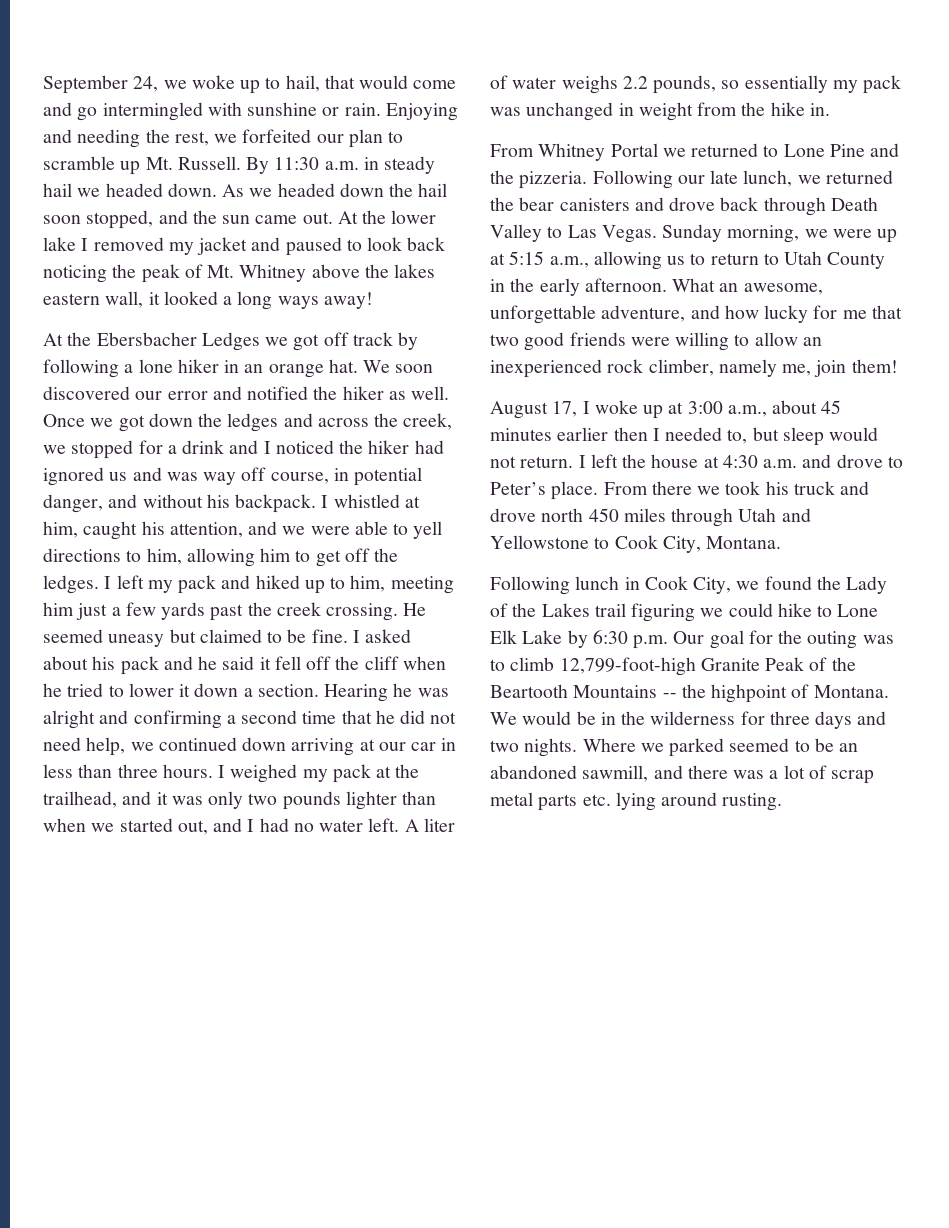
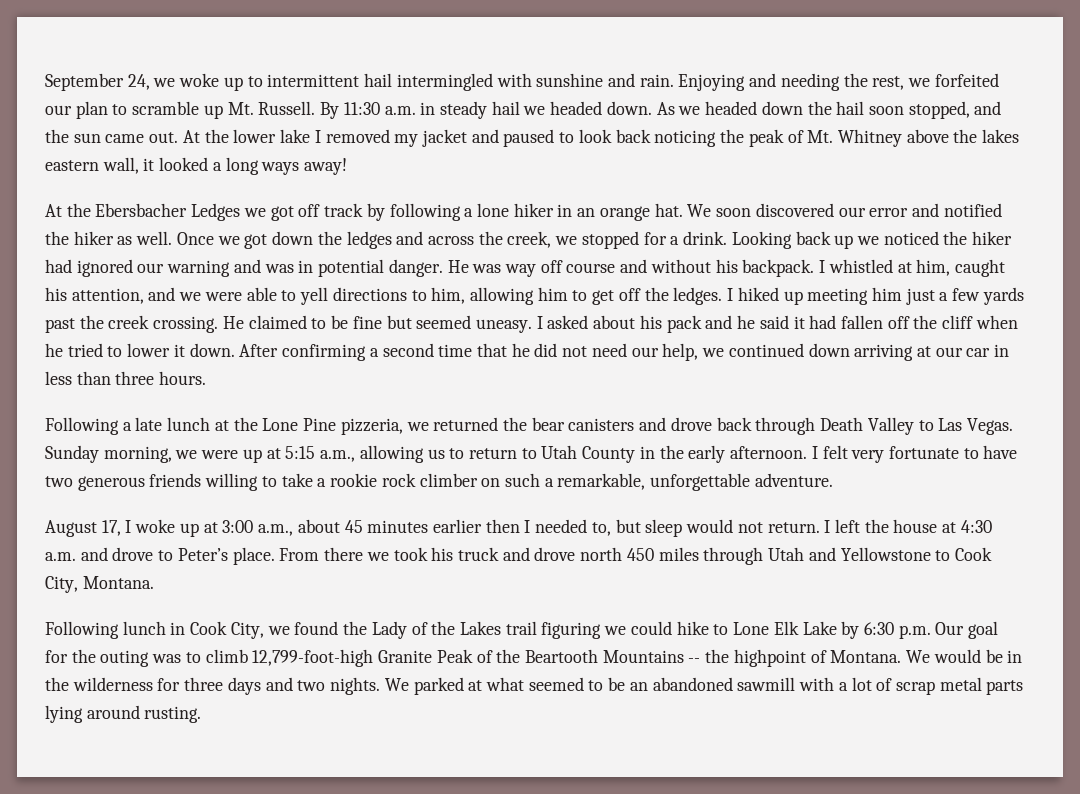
[285,75,457,92] [43,102,98,121] hail, that would come and go -> [267,73,393,87] intermittent hail
[322,107,340,116] or -> [607,73,635,87] and
[182,440,271,454] drink and I -> [683,231,879,249] drink. Looking back up we
[109,467,423,486] [43,494,103,513] us and was way off course, in potential danger, -> [137,259,616,277] our warning and was in potential danger. He was way off course
[116,575,386,594] left my pack and hiked up to him, -> [737,287,803,305] hiked up
[43,629,348,647] seemed uneasy but claimed to be fine. -> [248,315,532,333] claimed to be fine but seemed uneasy.
[274,656,301,670] fell -> [809,315,883,329] had fallen
[194,683,449,702] [43,710,129,729] down a section. Hearing he was alright and -> [189,343,279,357] down. After
(81, 744) none -> [631,347,659,357] our
[218,764,420,783] [43,791,437,810] [43,818,455,835] [490,75,902,94] [490,102,830,121] [490,143,900,161] [490,170,793,189] I weighed my pack at the trailhead, and it was only two pounds lighter than when we started out, and I had no water left. A liter of water weighs 2.2 pounds, so essentially my pack was unchanged in weight from the hike in. // From Whitney Portal we returned to Lone Pine and the pizzeria. Following our late lunch, -> [45,417,403,435] // Following a late lunch at the Lone Pine pizzeria,
[672,278,823,295] [490,305,902,324] [490,332,822,351] [490,359,898,378] What an awesome, unforgettable adventure, and how lucky for me that two good friends were willing to allow an inexperienced rock climber, namely me, join them! -> [811,445,1018,463] [45,473,833,491] I felt very fortunate to have two generous friends willing to take a rookie rock climber on such a remarkable, unforgettable adventure.
[582,738,725,757] Where we parked -> [384,677,524,695] We parked at what
[582,765,765,782] sawmill, and there was -> [737,677,835,691] sawmill with
[582,794,611,806] etc. -> (1024, 687) none

